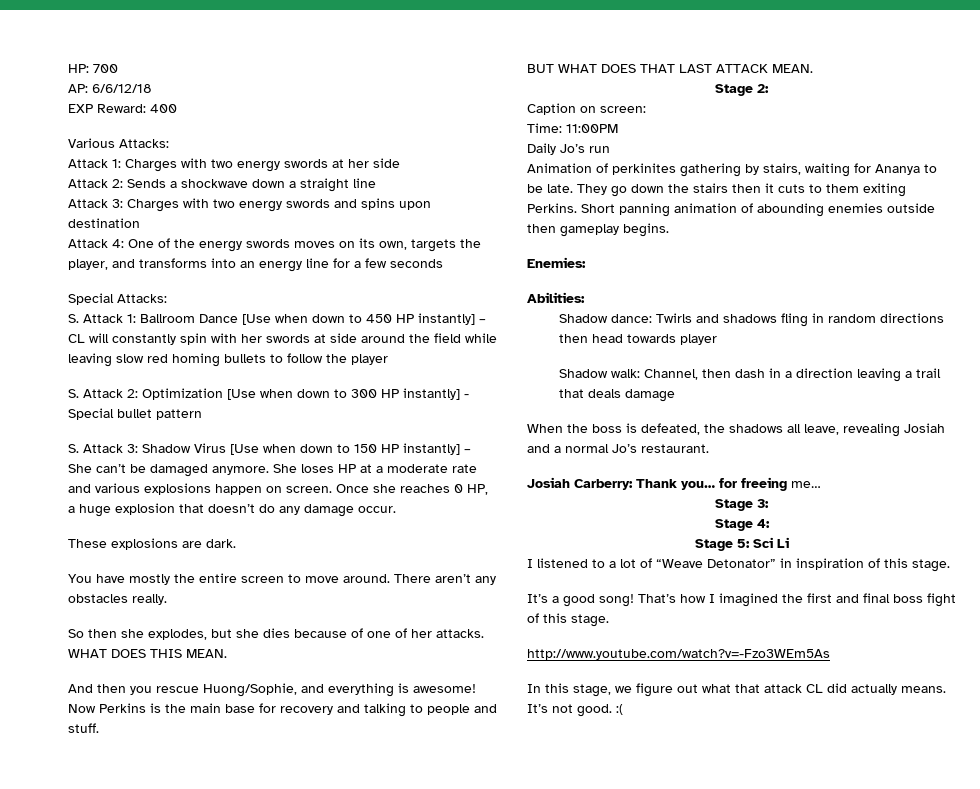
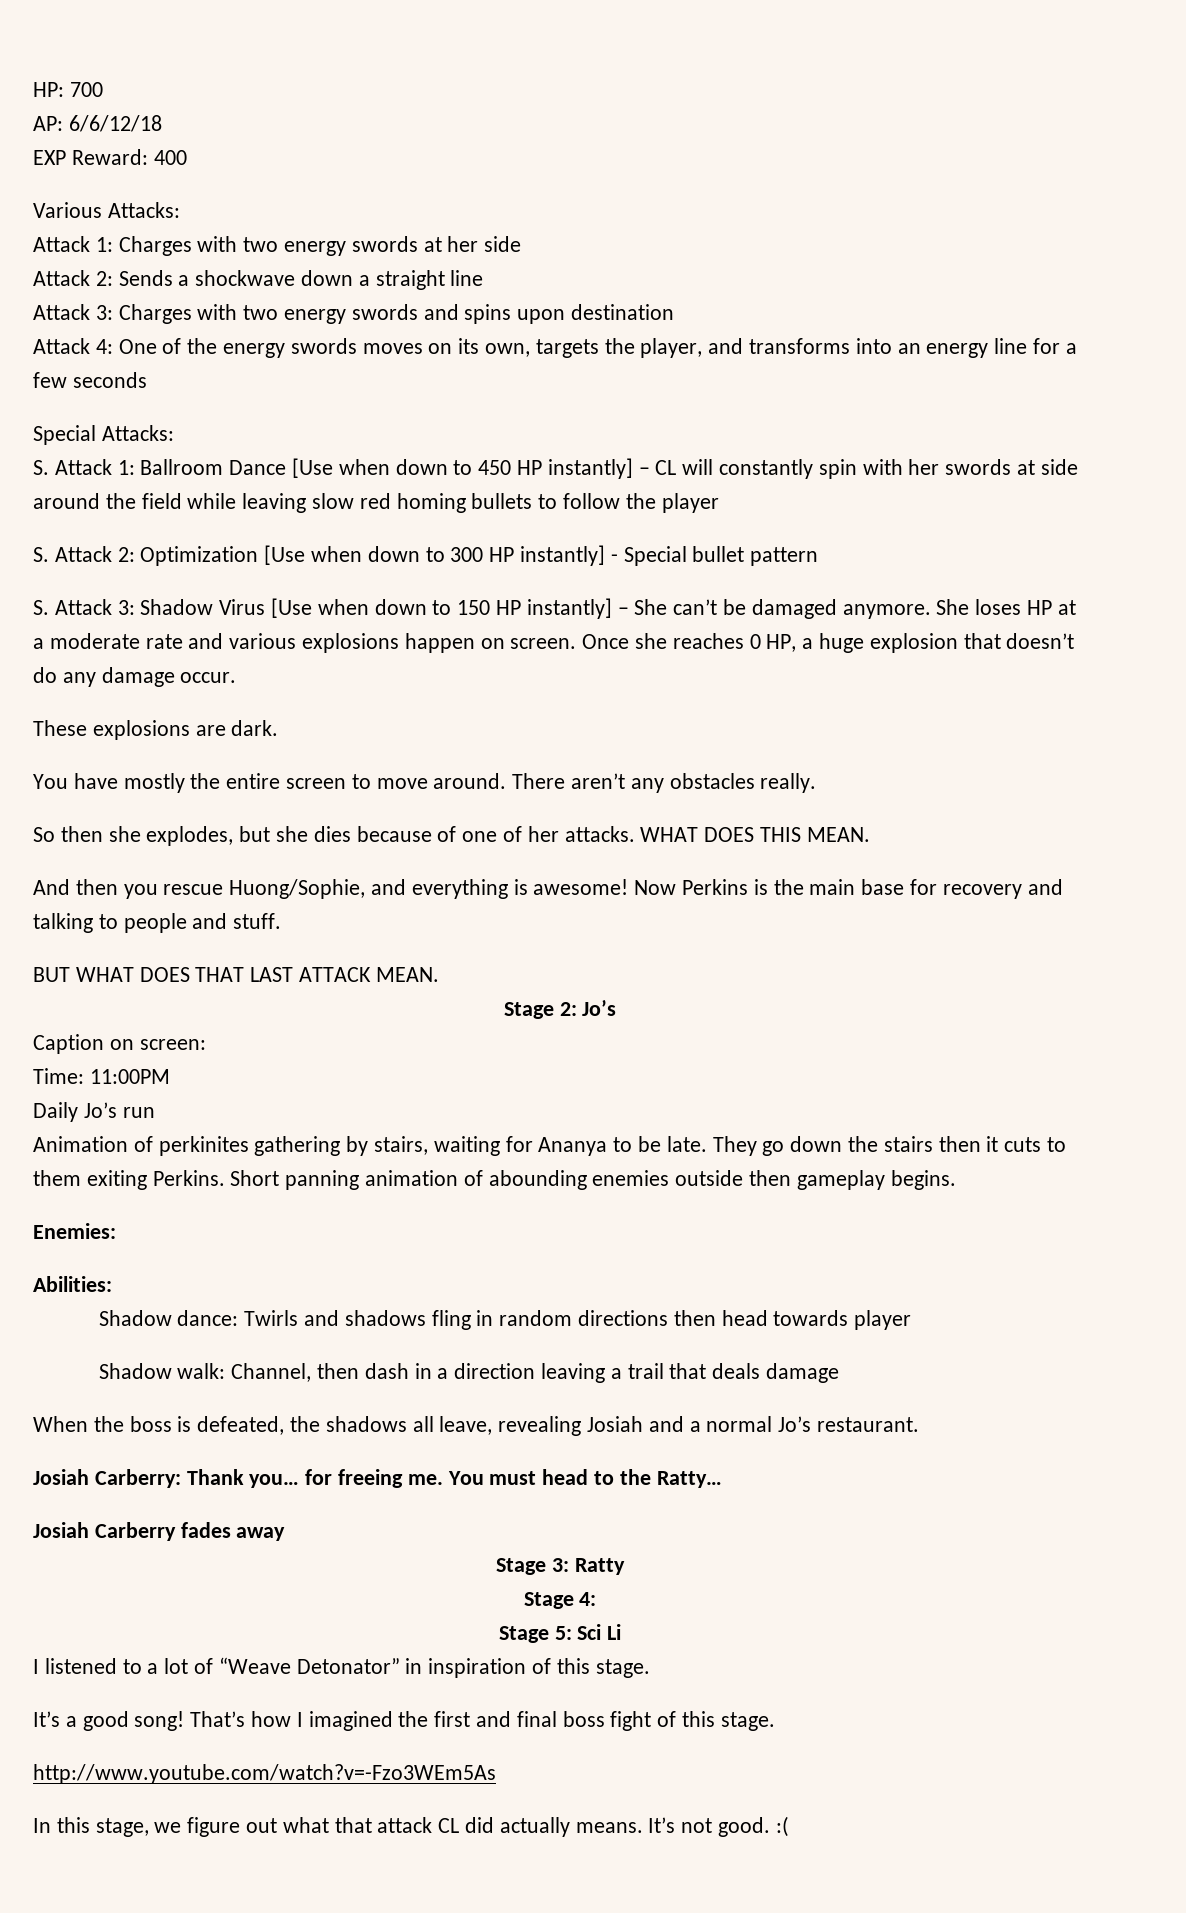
(769, 88) none -> [582,1000,617,1016] Jo’s
[791,481,821,488] me… -> [407,1469,722,1488] [33,1522,286,1541] me. You must head to the Ratty… // Josiah Carberry fades away
(769, 503) none -> [574,1558,625,1575] Ratty

